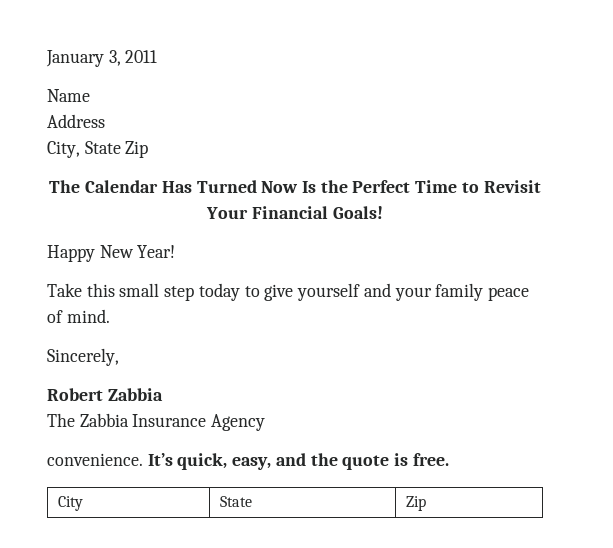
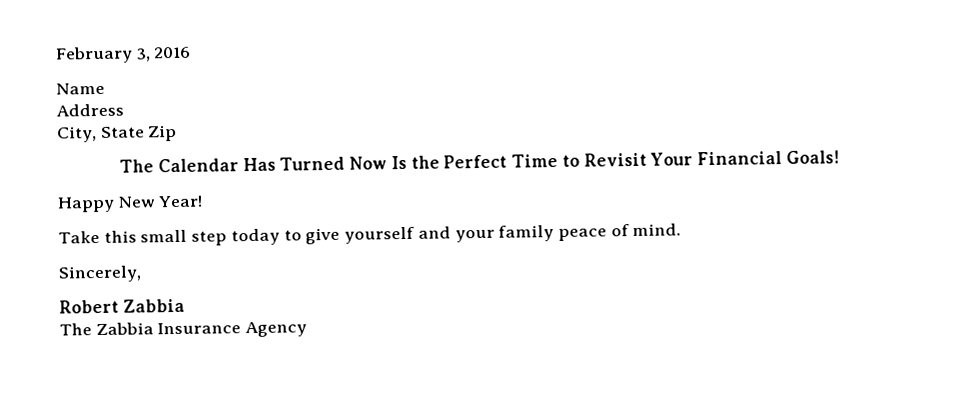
[46,50,158,67] January 3, 2011 -> [55,46,192,64] February 3, 2016
[47,453,449,470] [58,496,84,511] [220,496,253,507] [406,496,427,511] // convenience. It’s quick, easy, and the quote is free. // City | State | Zip -> (308, 329) none

